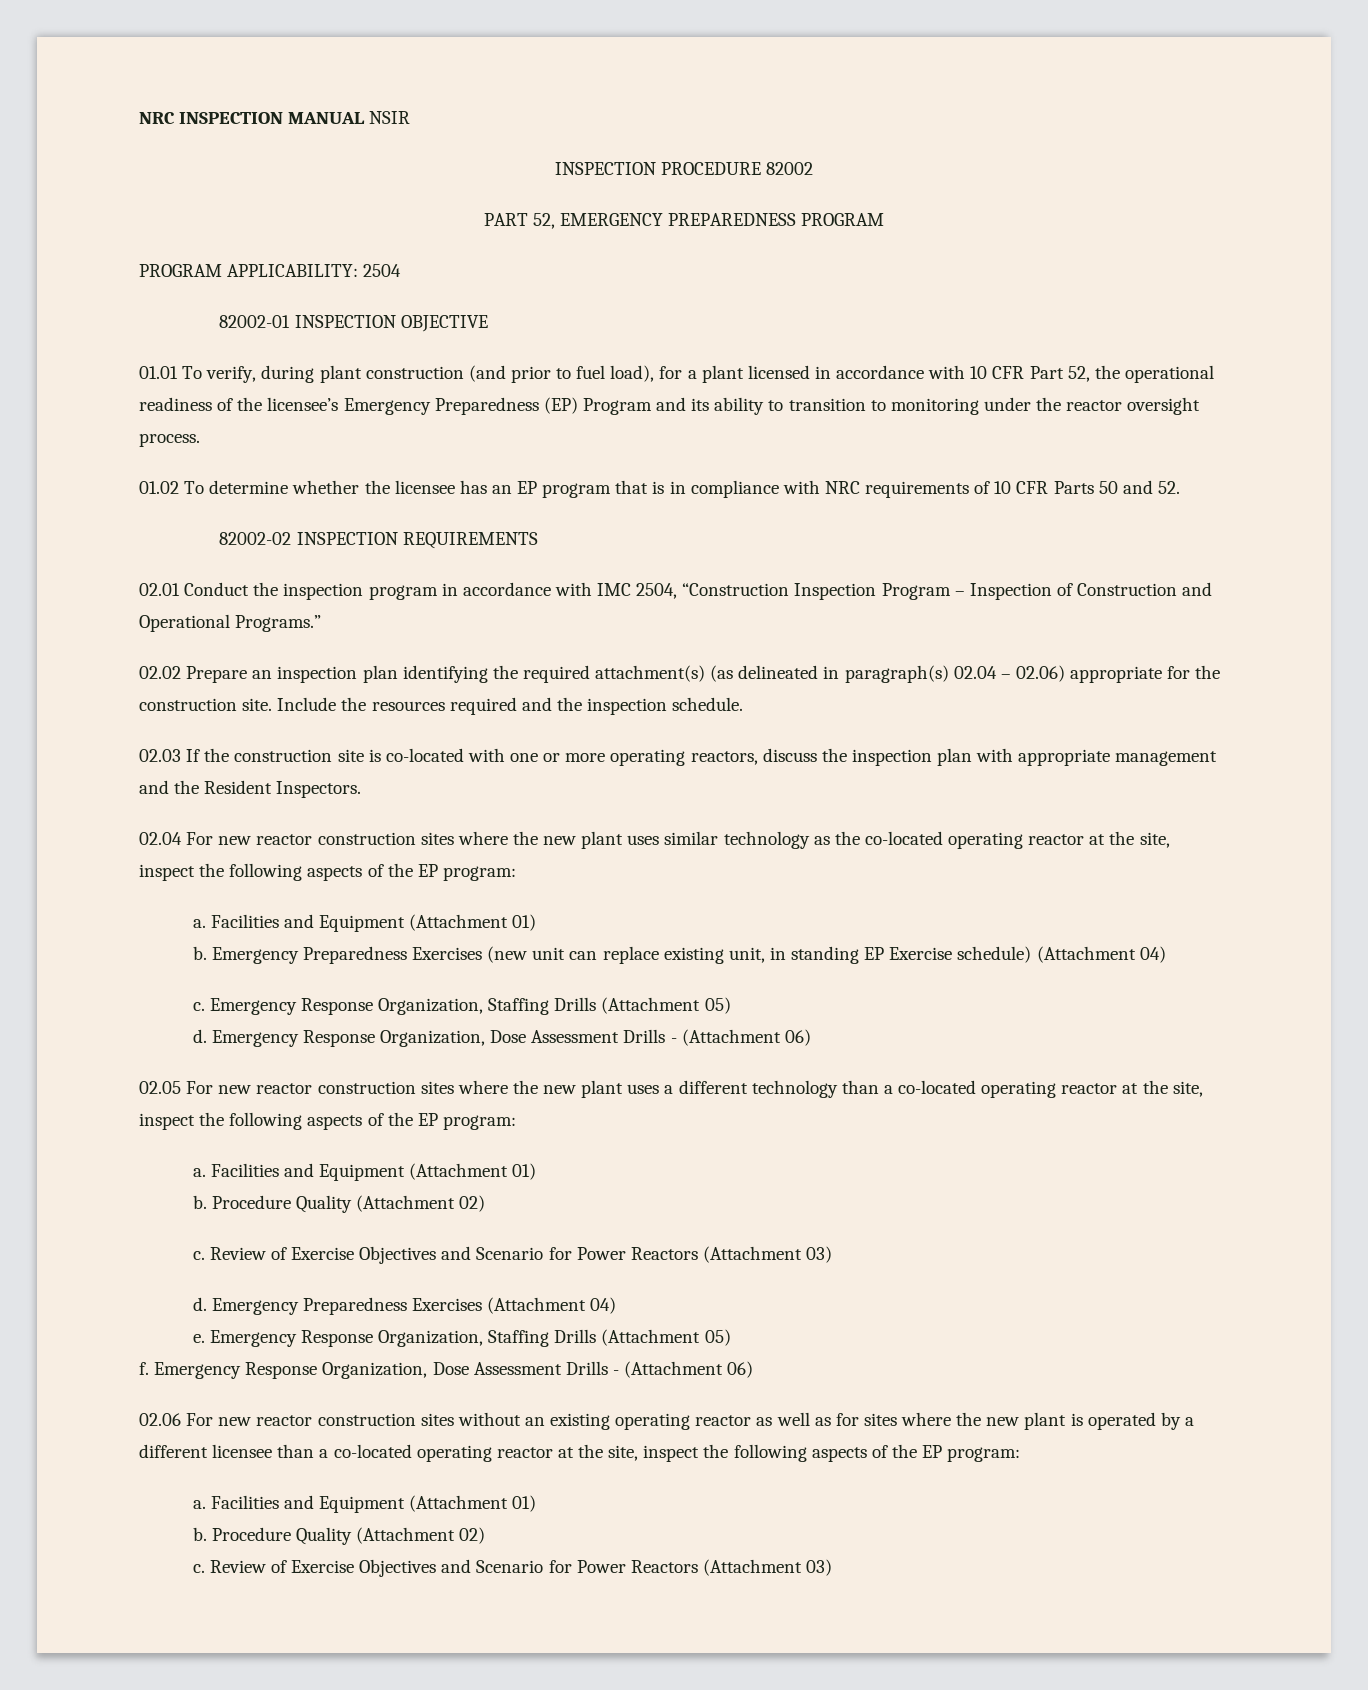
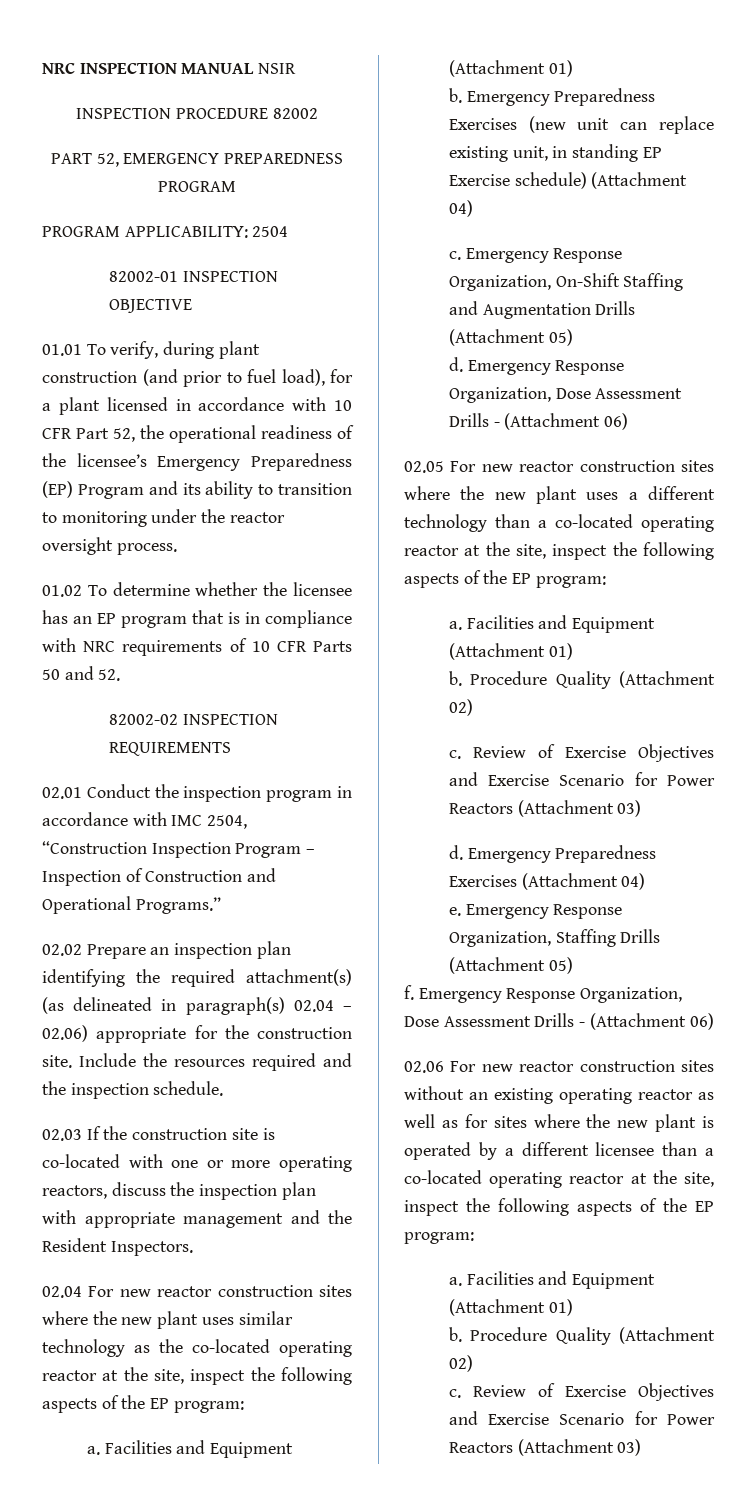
[488,998,550,1015] Staffing -> [555,273,684,291] [448,301,591,319] On-Shift Staffing and Augmentation
(472, 1253) none -> [488,774,550,786] Exercise
(472, 1566) none -> [488,1413,550,1425] Exercise

